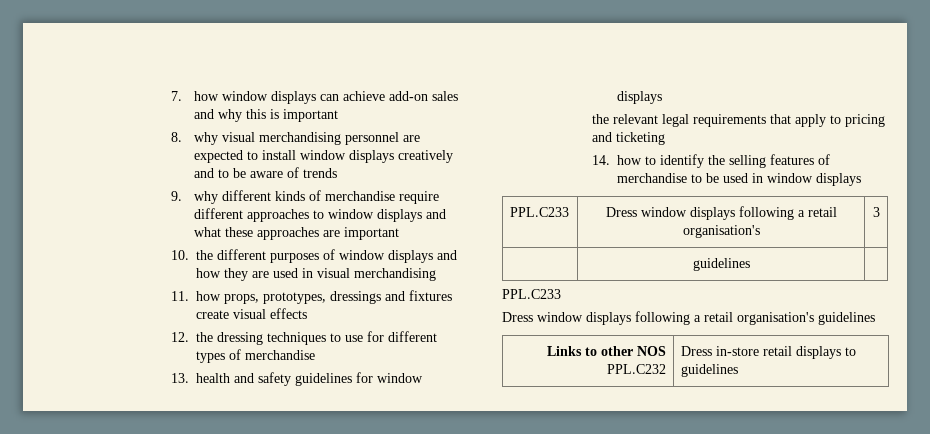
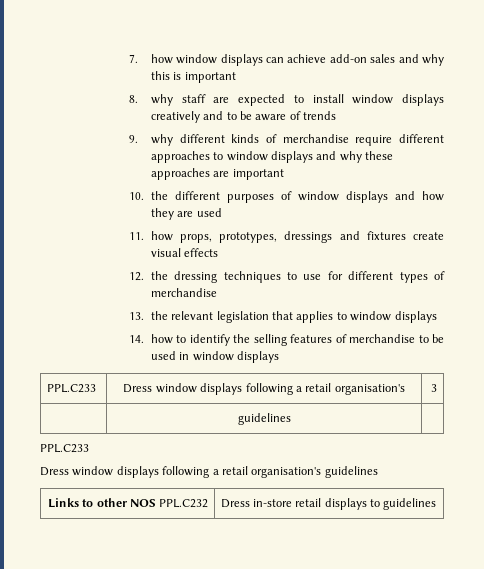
[221,132,399,145] visual merchandising personnel -> [181,94,206,103] staff
[193,227,221,237] what -> [339,151,362,163] why
[302,268,437,281] in visual merchandising -> (222, 212) none
[196,372,424,386] [617,91,663,104] [592,114,886,127] [592,132,666,145] health and safety guidelines for window displays // the relevant legal requirements that apply to pricing and ticketing -> [150,311,437,323] the relevant legislation that applies to window displays

